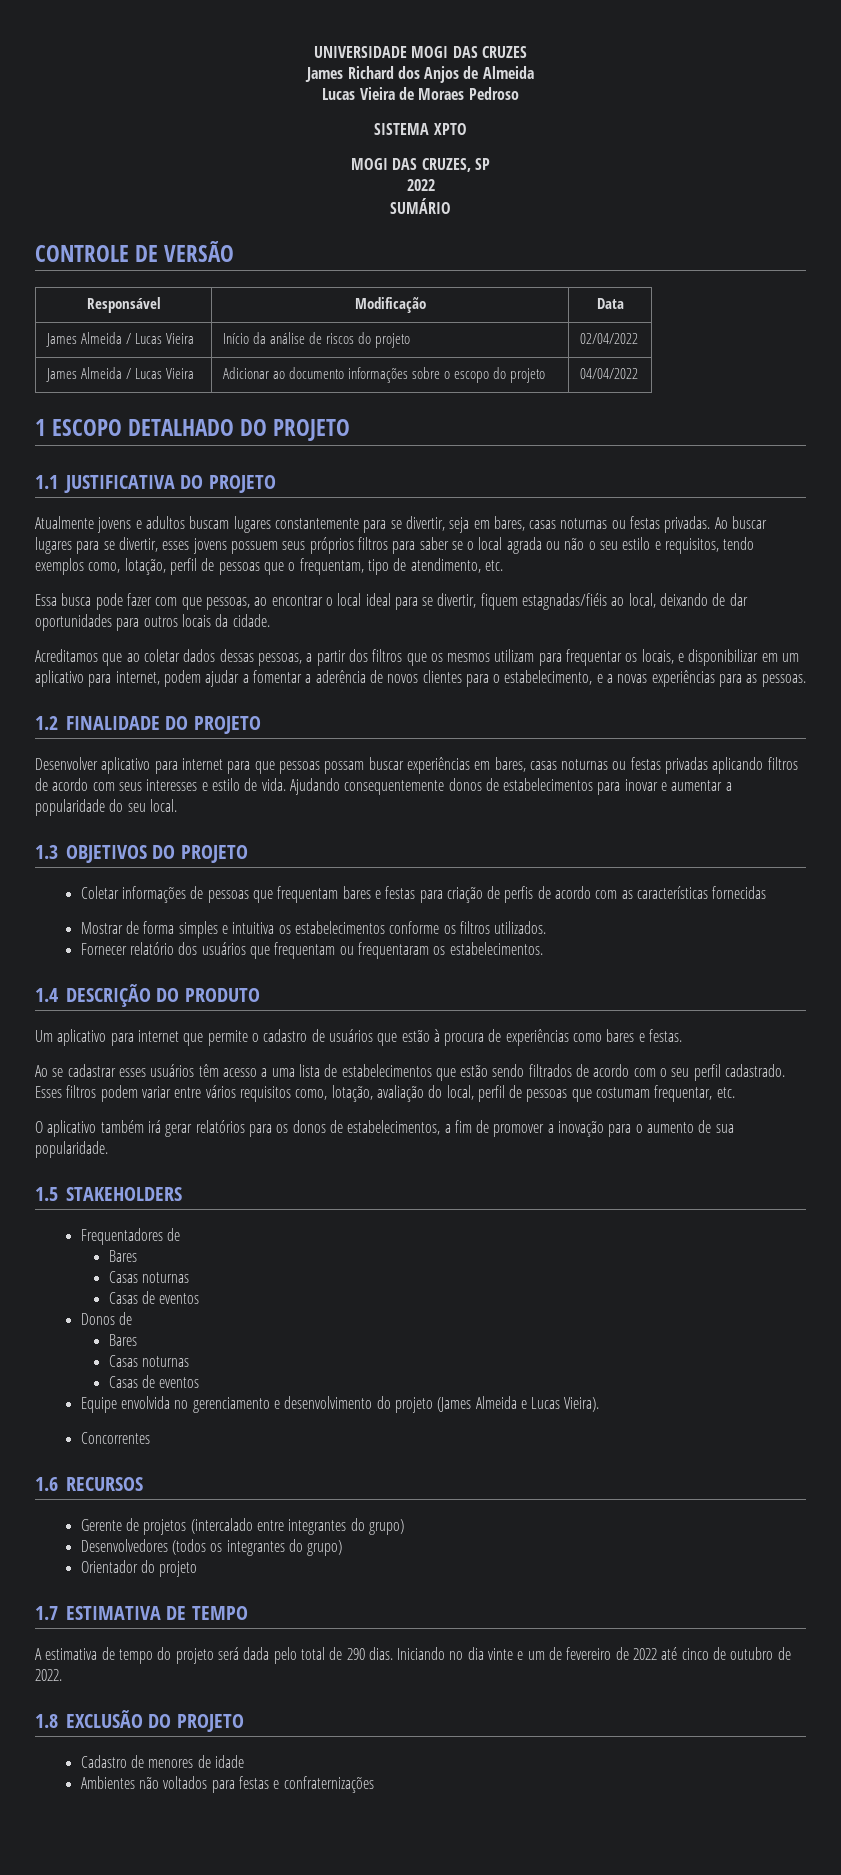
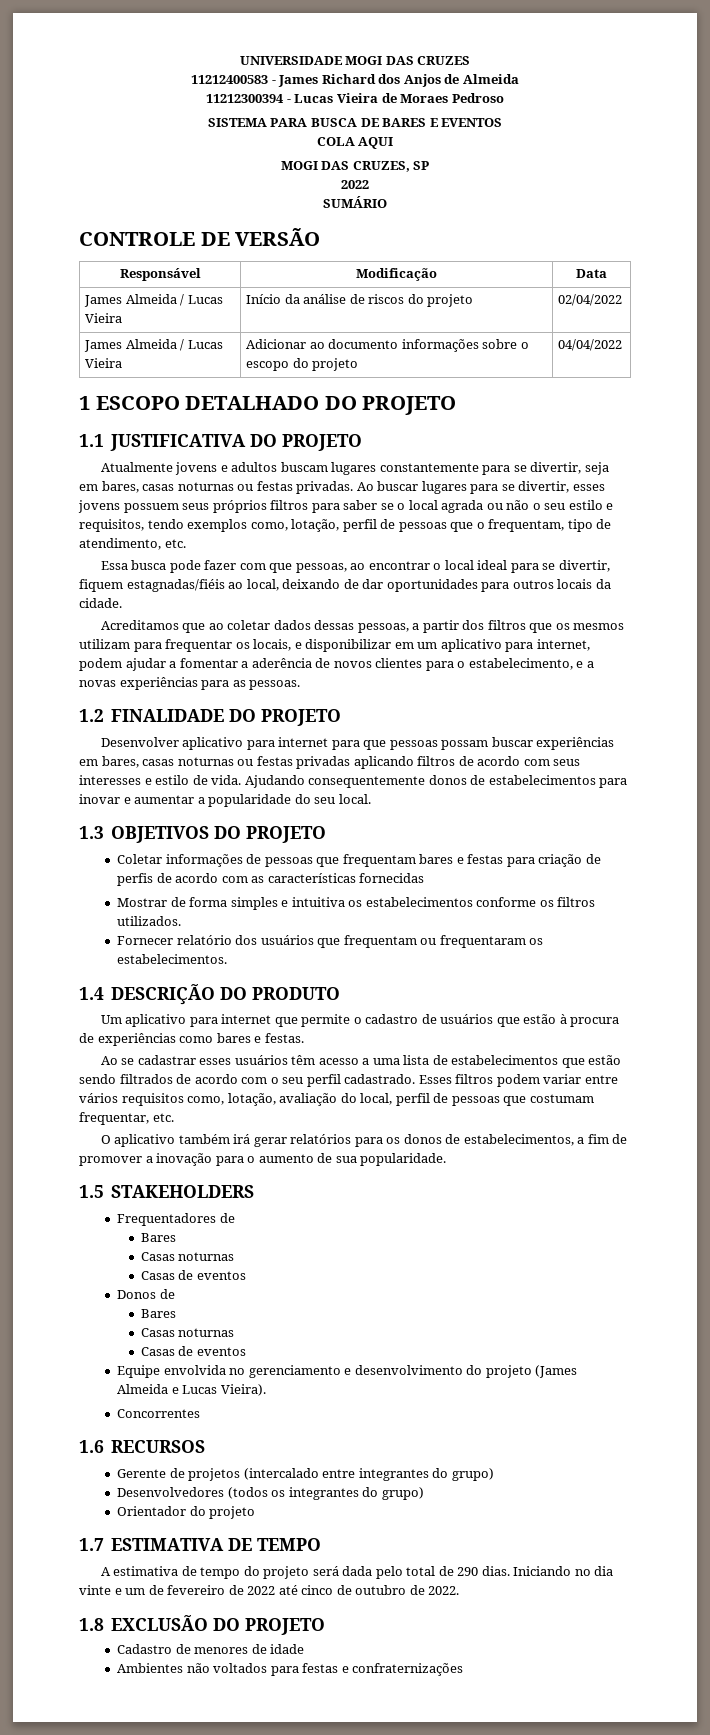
(527, 52) none -> [191,75,276,84] 11212400583 -
(534, 72) none -> [206,94,291,103] 11212300394 -
[433,123,467,135] XPTO -> [270,118,503,127] [316,137,394,149] PARA BUSCA DE BARES E EVENTOS // COLA AQUI

